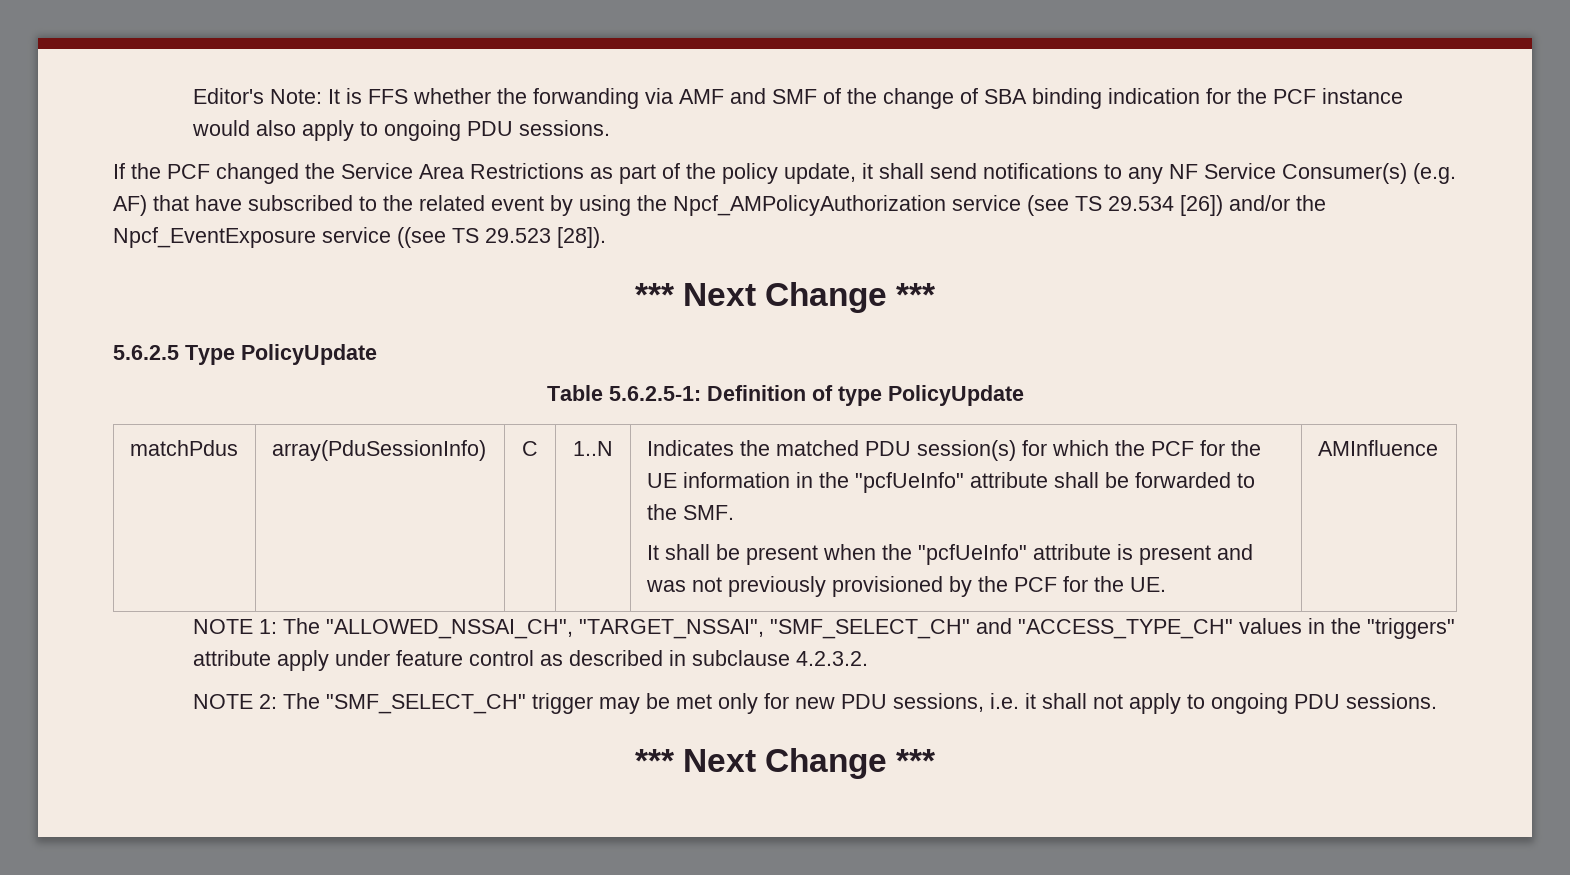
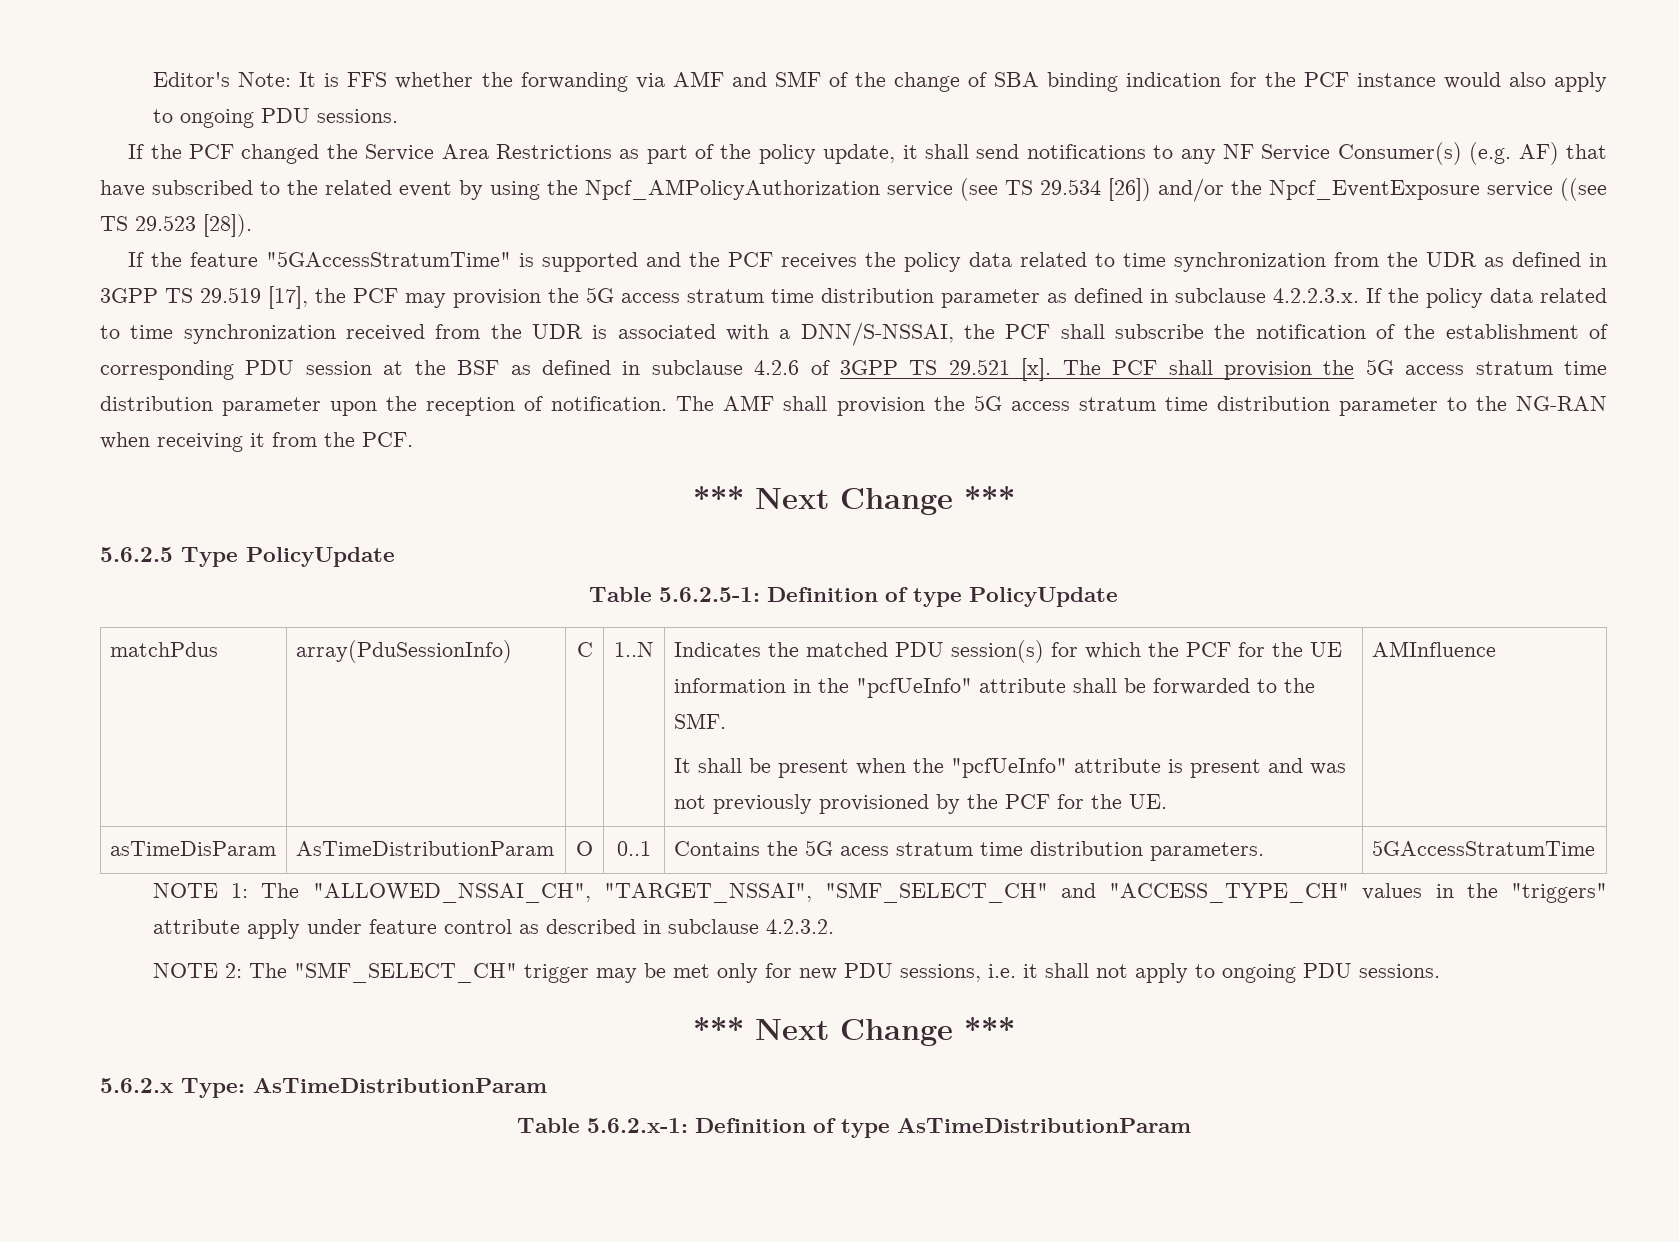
(606, 237) none -> [128,251,1608,272] [100,286,1607,309] [100,322,1608,346] [100,358,1608,381] [100,395,1607,416] [100,432,413,452] // If the feature "5GAccessStratumTime" is supported and the PCF receives the policy data related to time synchronization from the UDR as defined in 3GPP TS 29.519 [17], the PCF may provision the 5G access stratum time distribution parameter as defined in subclause 4.2.2.3.x. If the policy data related to time synchronization received from the UDR is associated with a DNN/S-NSSAI, the PCF shall subscribe the notification of the establishment of corresponding PDU session at the BSF as defined in subclause 4.2.6 of 3GPP TS 29.521 [x]. The PCF shall provision the 5G access stratum time distribution parameter upon the reception of notification. The AMF shall provision the 5G access stratum time distribution parameter to the NG-RAN when receiving it from the PCF.
(1438, 448) none -> [109,841,276,856] [295,841,554,856] [576,841,593,856] [617,841,651,856] [673,840,1264,861] [1371,840,1595,856] // asTimeDisParam | AsTimeDistributionParam | O | 0..1 | Contains the 5G acess stratum time distribution parameters. | 5GAccessStratumTime
(936, 760) none -> [100,1078,547,1098] [516,1118,1191,1138] // 5.6.2.x Type: AsTimeDistributionParam // Table 5.6.2.x-1: Definition of type AsTimeDistributionParam

